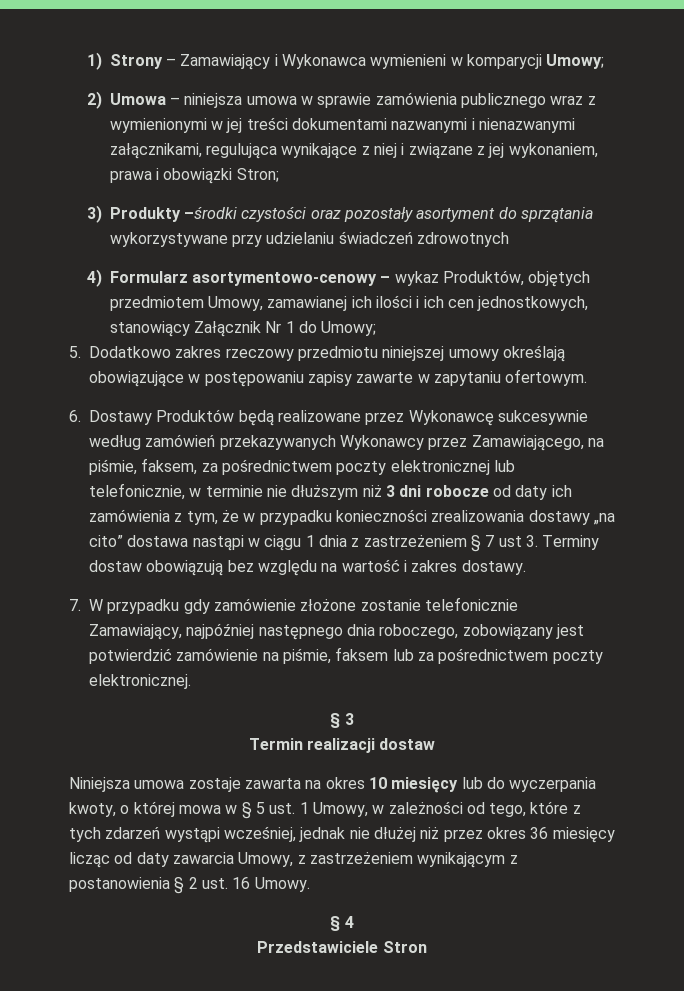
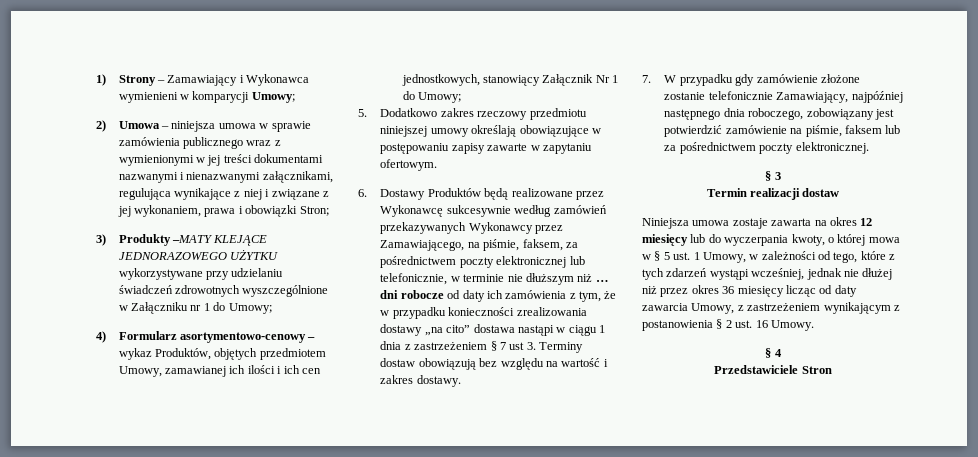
[184,206,593,223] –środki czystości oraz pozostały asortyment do sprzątania -> [172,235,268,246] [118,250,279,260] –MATY KLEJĄCE JEDNORAZOWEGO UŻYTKU
(510, 239) none -> [242,285,329,297] [118,302,272,314] wyszczególnione w Załączniku nr 1 do Umowy;
[385,485,395,497] 3 -> [595,279,609,282] …
[368,777,387,789] 10 -> [860,218,873,226] 12

